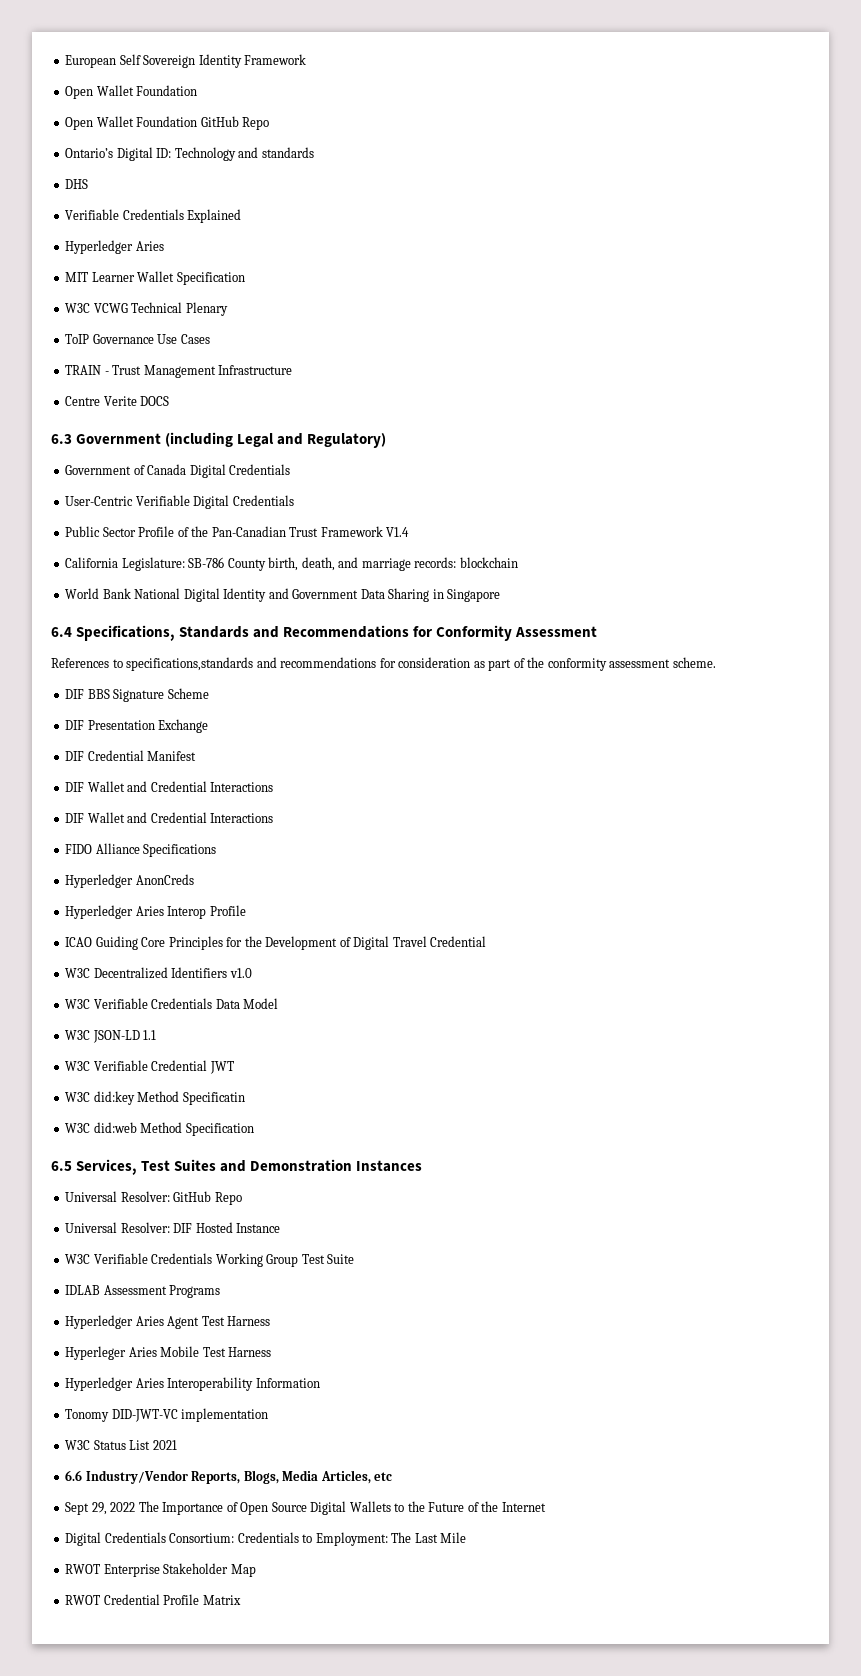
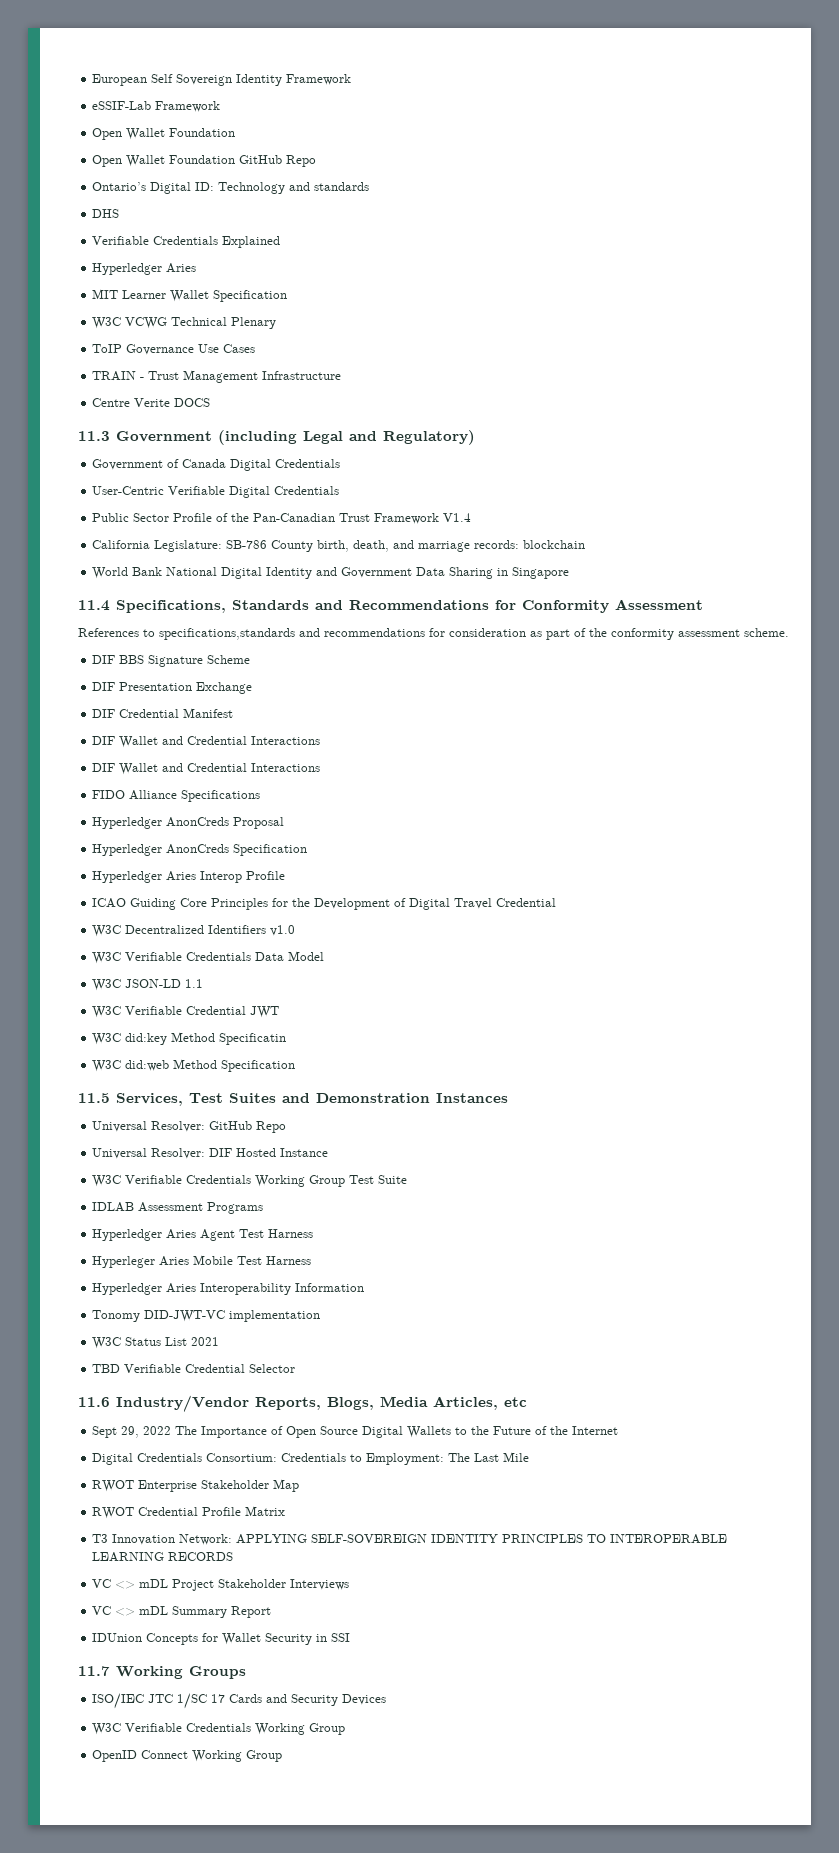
(307, 59) none -> [92,101,221,112] // eSSIF-Lab Framework
[51,434,72,444] 6.3 -> [78,431,110,441] 11.3
[51,627,72,637] 6.4 -> [78,600,110,611] 11.4
(194, 879) none -> [233,817,285,829] [92,844,308,856] Proposal // Hyperledger AnonCreds Specification
[51,1161,72,1171] 6.5 -> [78,1093,110,1103] 11.5
[65,1470,83,1481] 6.6 -> [92,1364,296,1373] [78,1397,110,1407] TBD Verifiable Credential Selector // 11.6
(241, 1600) none -> [92,1534,728,1545] [92,1552,234,1562] [92,1579,350,1591] [92,1606,272,1618] [92,1633,351,1645] [78,1666,246,1679] [92,1693,387,1709] [92,1723,346,1735] [92,1750,283,1762] // T3 Innovation Network: APPLYING SELF-SOVEREIGN IDENTITY PRINCIPLES TO INTEROPERABLE LEARNING RECORDS // VC <> mDL Project Stakeholder Interviews // VC <> mDL Summary Report // IDUnion Concepts for Wallet Security in SSI // 11.7 Working Groups // ISO/IEC JTC 1/SC 17 Cards and Security Devices // W3C Verifiable Credentials Working Group // OpenID Connect Working Group

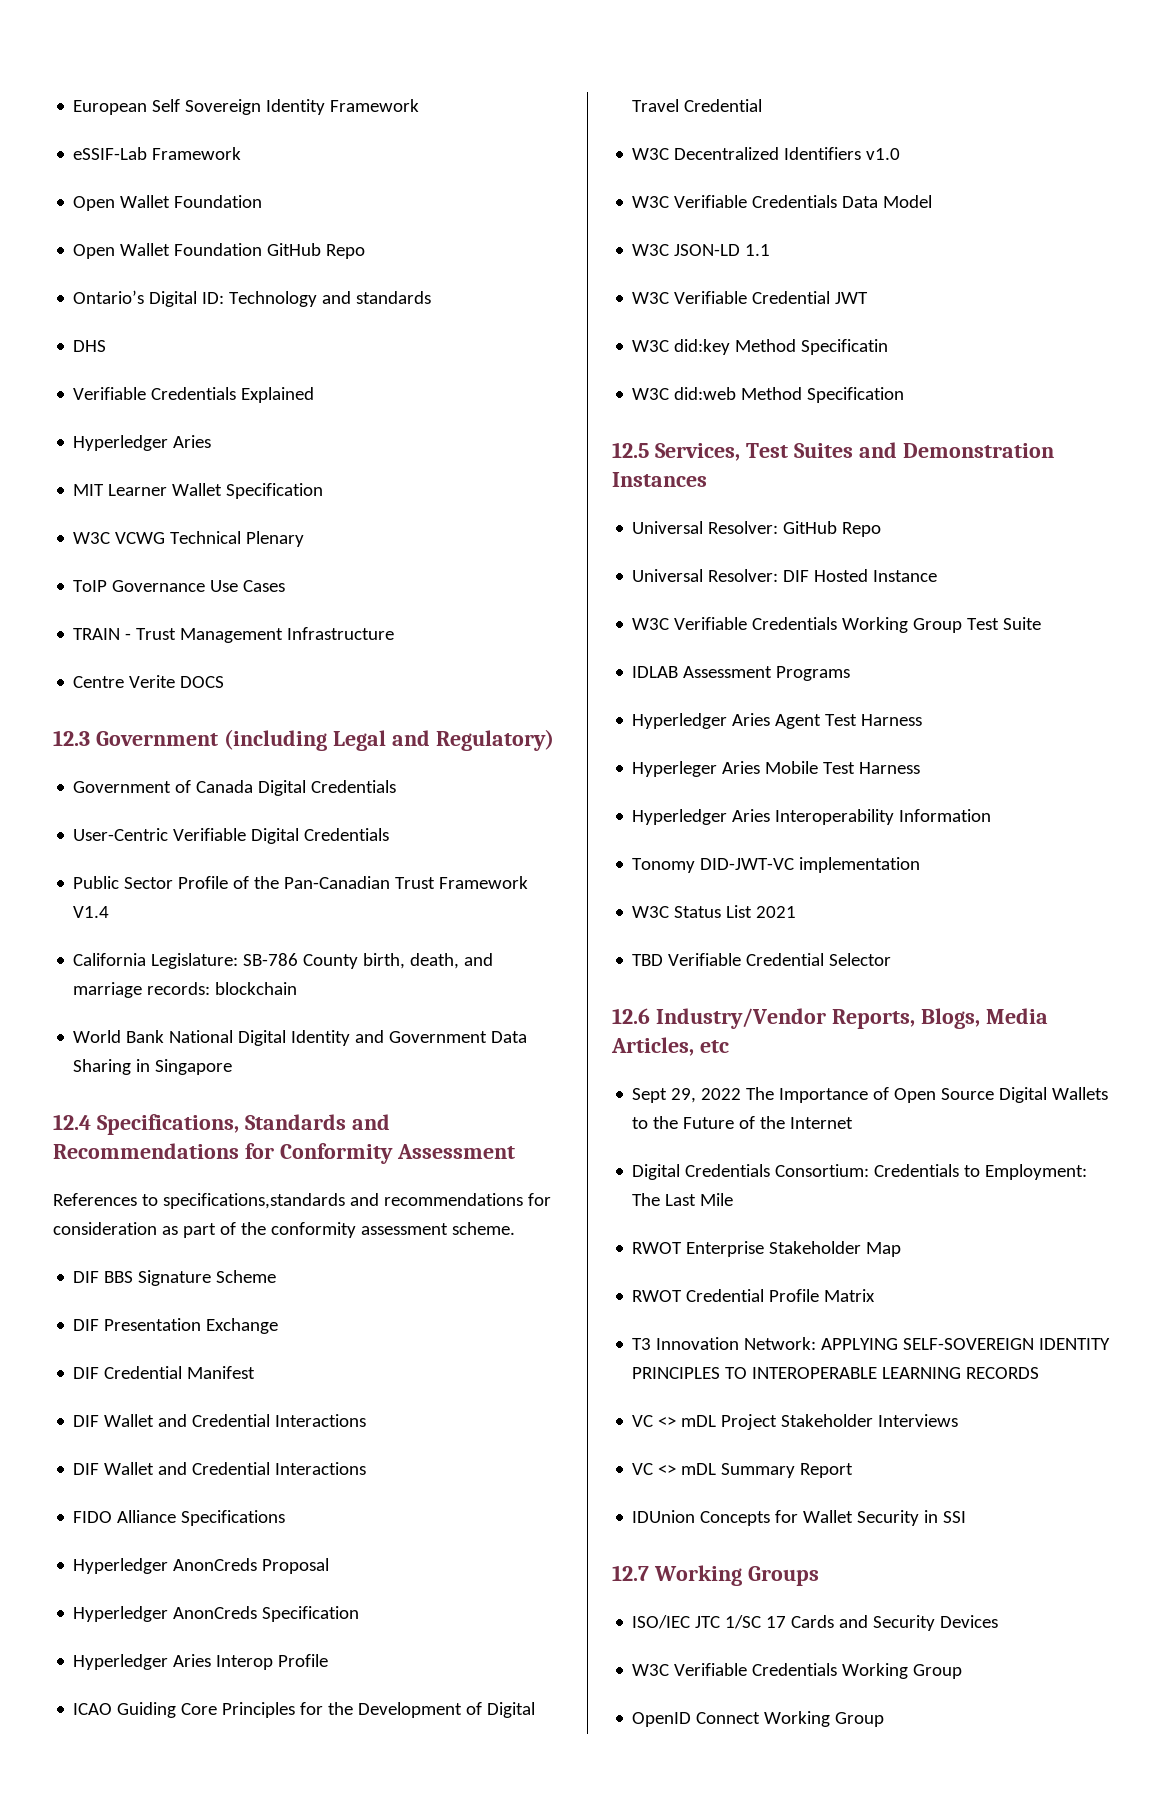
[78,431,110,441] 11.3 -> [53,730,90,746] 12.3
[78,600,110,611] 11.4 -> [53,1114,91,1130] 12.4
[78,1093,110,1103] 11.5 -> [612,442,649,458] 12.5
[78,1397,110,1407] 11.6 -> [612,1008,650,1024] 12.6
[78,1666,110,1676] 11.7 -> [612,1565,649,1581] 12.7

